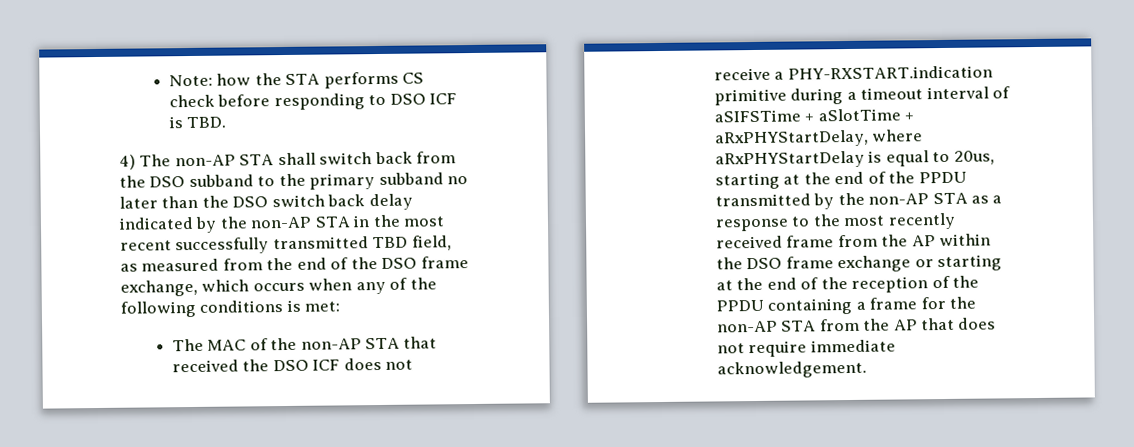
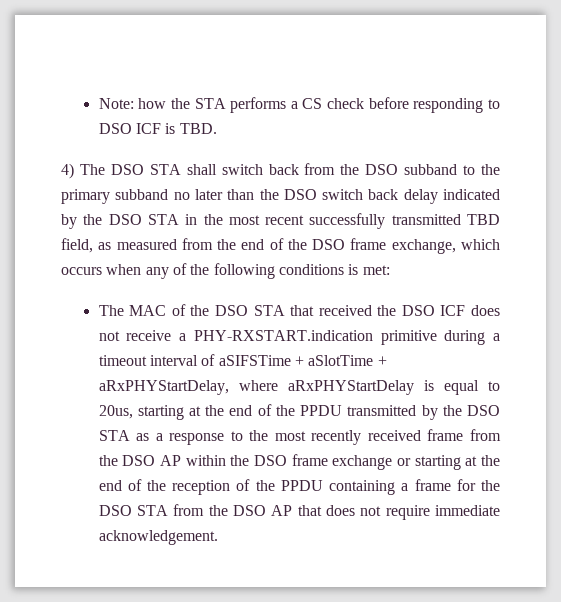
(399, 80) none -> [290,101,298,109] a
[174,154,236,167] non-AP -> [110,164,144,175] DSO
[250,216,313,229] non-AP -> [108,214,142,225] DSO
[300,338,362,350] non-AP -> [214,305,248,316] DSO
[868,193,930,205] non-AP -> [467,405,501,416] DSO
(909, 240) none -> [122,455,156,466] DSO
[716,320,778,333] non-AP -> [98,505,132,516] DSO
(891, 324) none -> [232,505,266,516] DSO

